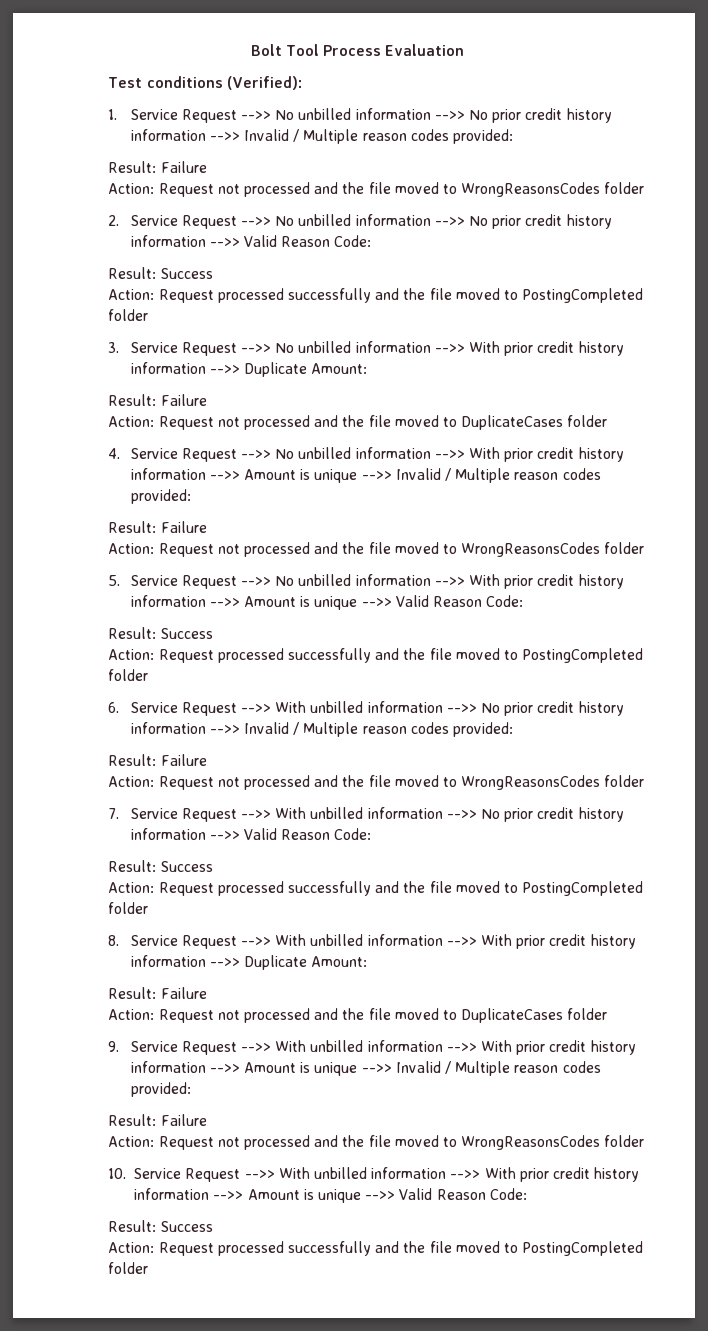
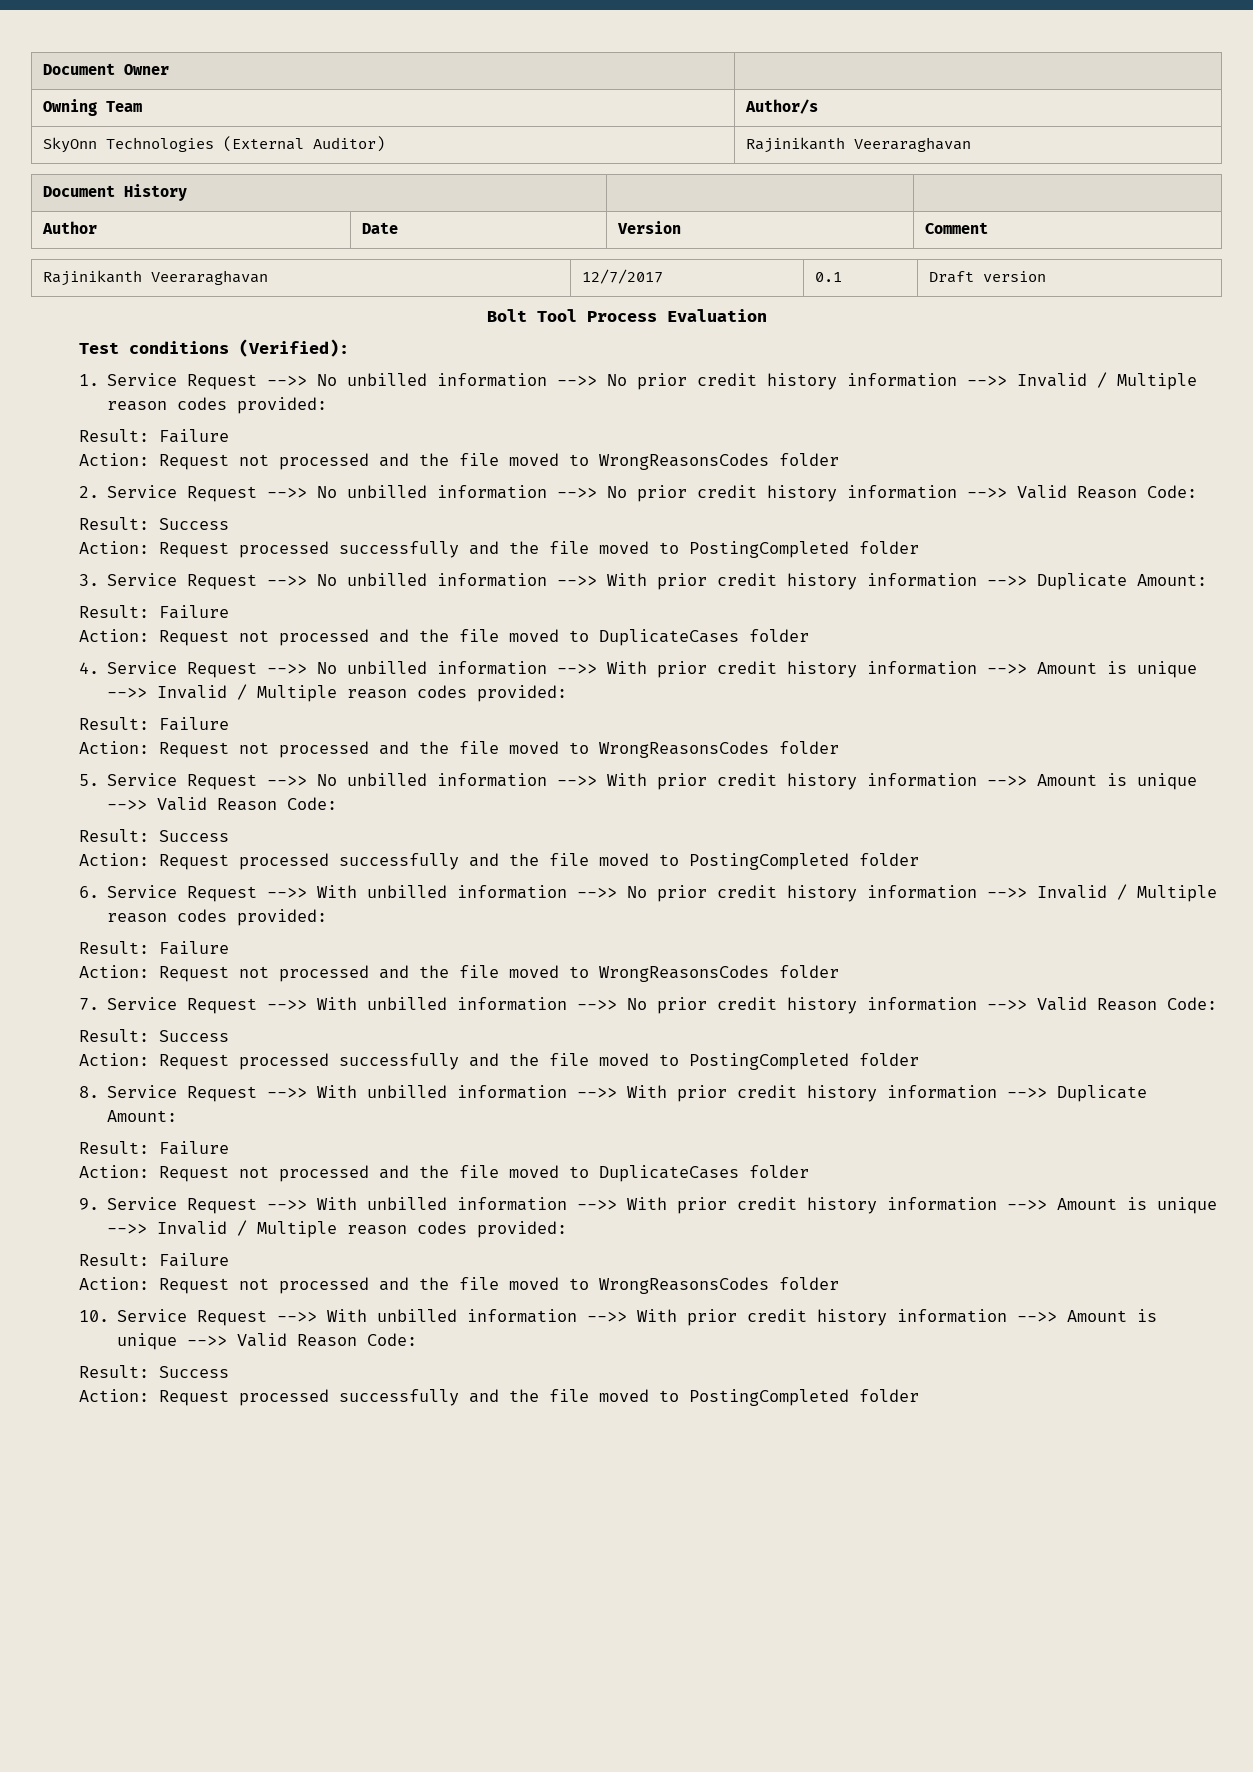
(250, 50) none -> [43,63,170,75] [43,99,143,116] [745,99,819,114] [43,136,386,153] [746,137,972,153] [43,184,188,201] [42,221,98,234] [362,222,399,234] [618,221,682,234] [925,222,989,234] [43,270,269,286] [582,269,664,284] [815,272,843,282] [929,271,1047,283] Document Owner | // Owning Team | Author/s // SkyOnn Technologies (External Auditor) | Rajinikanth Veeraraghavan // Document History | | // Author | Date | Version | Comment // Rajinikanth Veeraraghavan | 12/7/2017 | 0.1 | Draft version //

